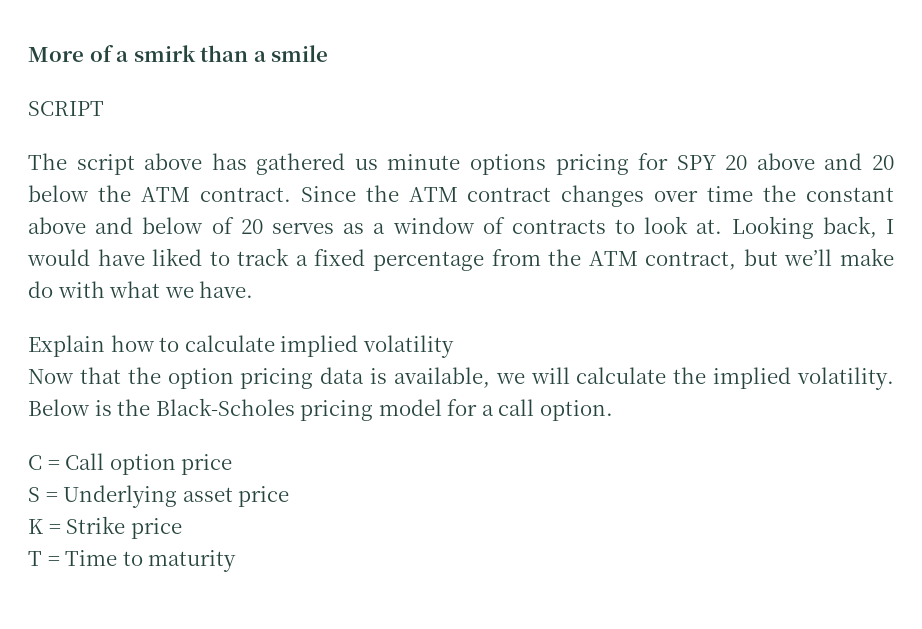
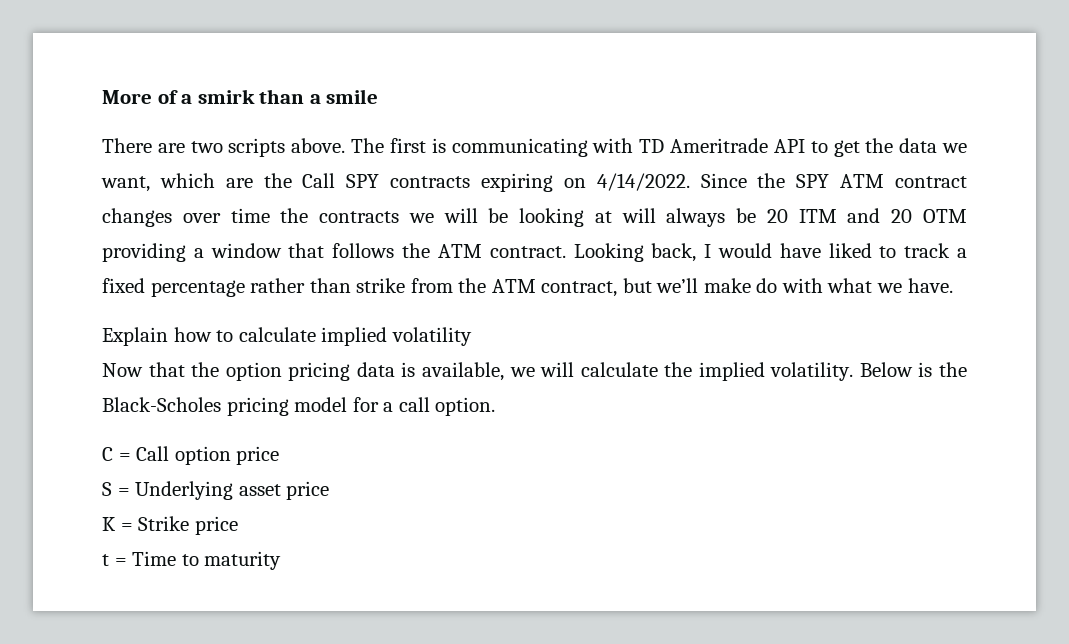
[28,101,104,116] [28,153,894,175] [28,185,291,202] SCRIPT // The script above has gathered us minute options pricing for SPY 20 above and 20 below the ATM contract. -> [102,138,968,157] [101,173,690,192] There are two scripts above. The first is communicating with TD Ameritrade API to get the data we want, which are the Call SPY contracts expiring on 4/14/2022.
(399, 193) none -> [796,174,830,188] SPY
[805,187,894,202] [28,216,723,234] constant above and below of 20 serves as a window of contracts to look at. -> [319,208,967,227] [102,243,566,262] contracts we will be looking at will always be 20 ITM and 20 OTM providing a window that follows the ATM contract.
(484, 261) none -> [250,278,406,293] rather than strike
[28,551,42,566] T -> [102,554,109,566] t

